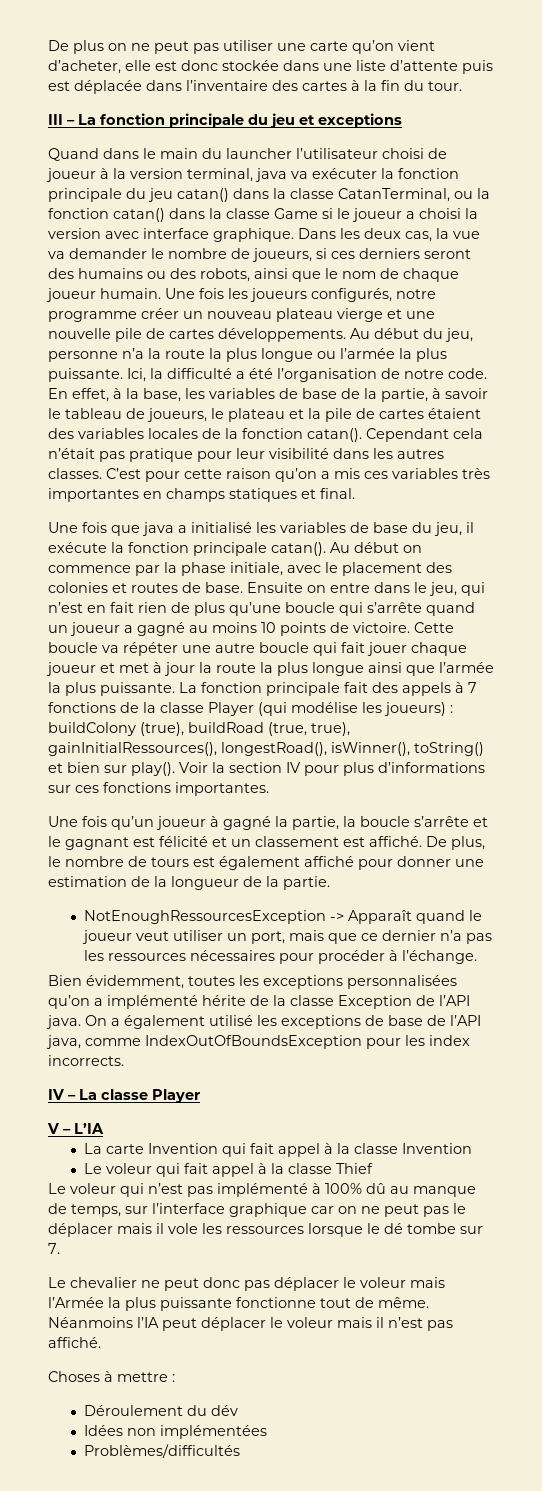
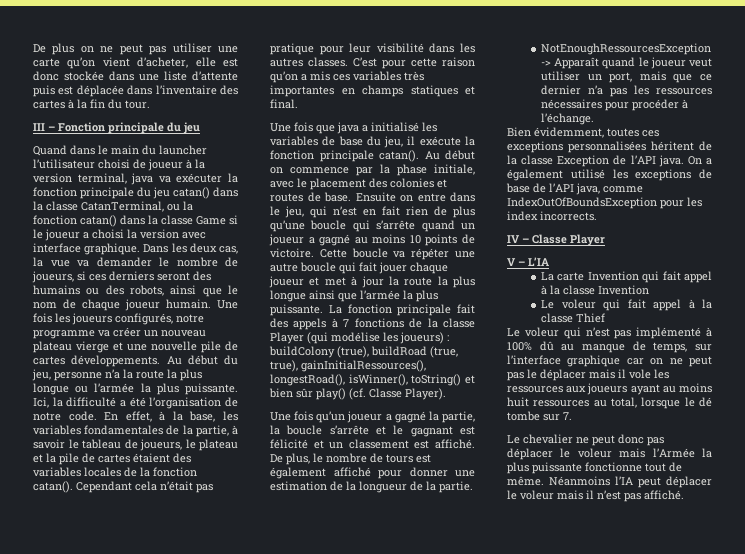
[78,113,402,128] La fonction principale du jeu et exceptions -> [58,122,200,134] Fonction principale du jeu
(137, 316) none -> [98,330,110,337] va
[279,388,337,399] de base -> [84,425,164,435] fondamentales
[104,762,485,776] [48,782,269,796] sur play(). Voir la section IV pour plus d’informations sur ces fonctions importantes. -> [296,388,446,400] sûr play() (cf. Classe Player).
[210,816,219,827] à -> [385,414,392,421] a
[239,975,259,986] les -> [642,130,659,137] ces
[48,995,246,1009] qu’on a implémenté hérite -> [651,141,694,151] héritent
[79,1089,148,1100] La classe -> [532,234,567,244] Classe
(304, 1230) none -> [566,383,712,395] [507,397,637,408] aux joueurs ayant au moins huit ressources au total,
[48,1371,175,1382] [83,1405,238,1416] [83,1425,267,1439] [83,1444,240,1458] // Choses à mettre : // Déroulement du dév // Idées non implémentées // Problèmes/difficultés -> (684, 495) none

